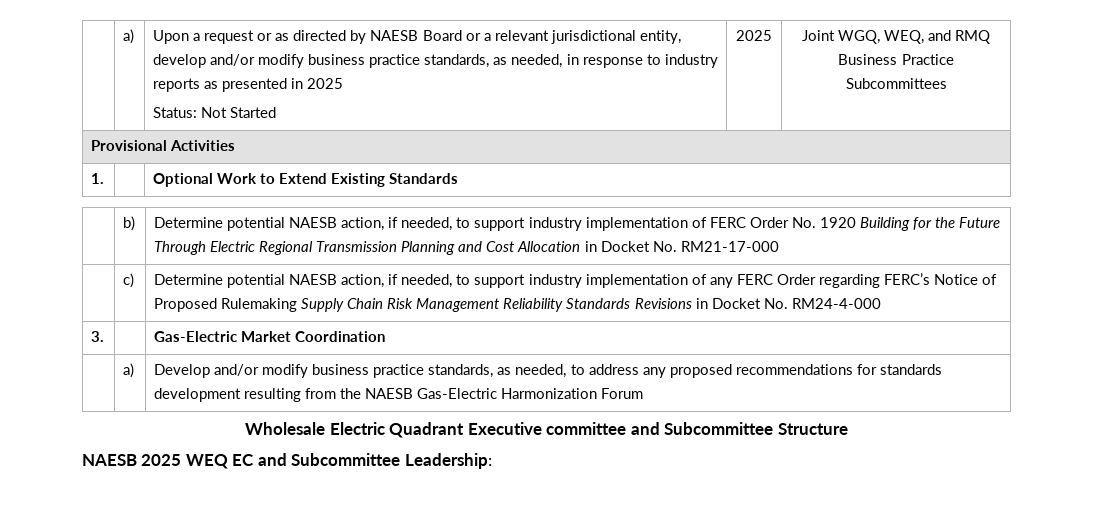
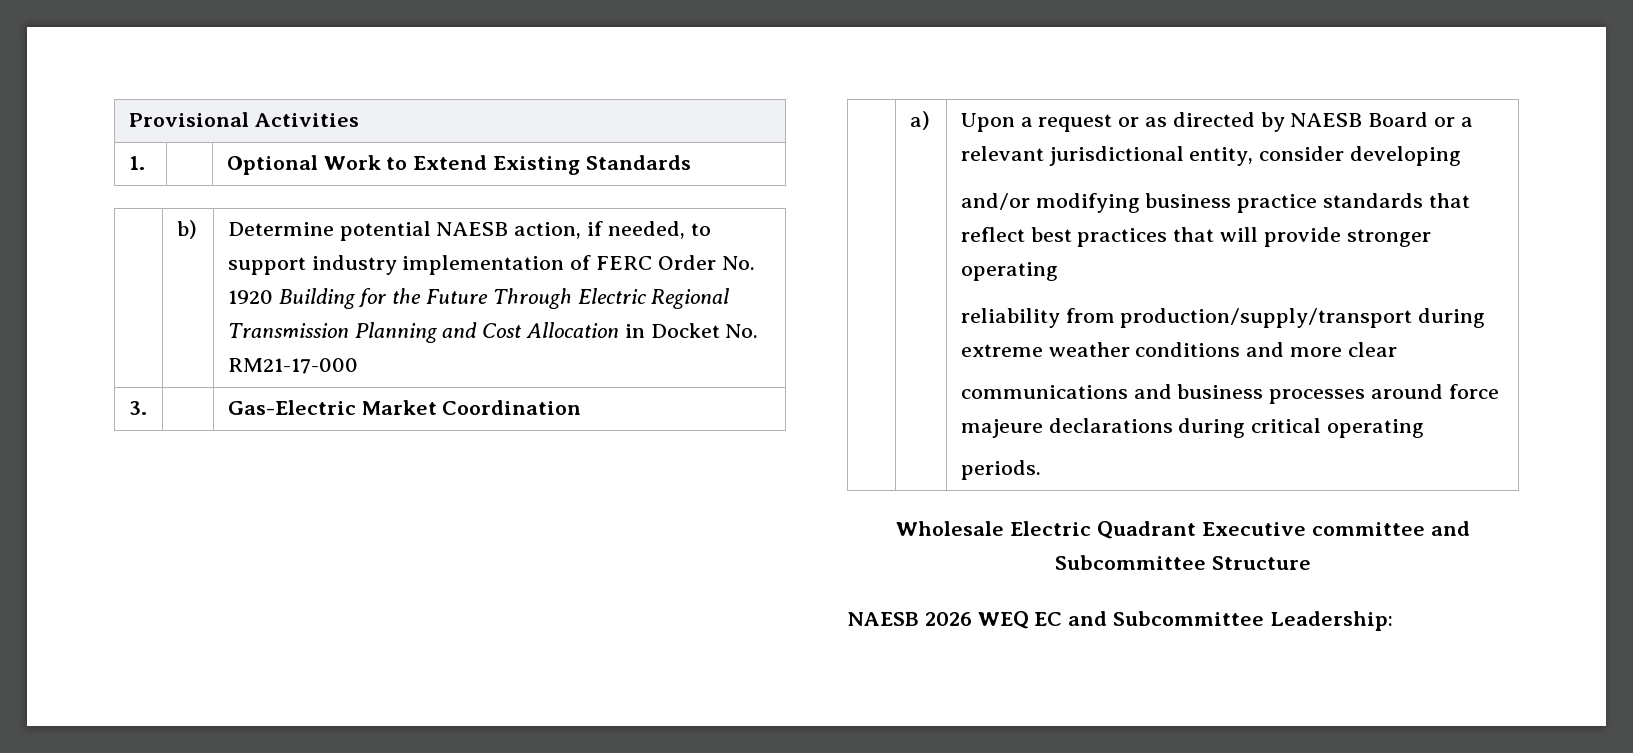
[123,29,135,44] [153,30,681,44] [153,54,718,68] [153,78,344,92] [153,107,277,118] [736,30,772,41] [801,30,991,44] [838,54,954,65] [845,78,947,89] | a) | Upon a request or as directed by NAESB Board or a relevant jurisdictional entity, develop and/or modify business practice standards, as needed, in response to industry reports as presented in 2025 // Status: Not Started | 2025 | Joint WGQ, WEQ, and RMQ Business Practice Subcommittees // -> (128, 119) none
[123,273,135,288] [154,273,997,288] [154,298,881,312] // | c) | Determine potential NAESB action, if needed, to support industry implementation of any FERC Order regarding FERC’s Notice of Proposed Rulemaking Supply Chain Risk Management Reliability Standards Revisions in Docket No. RM24-4-000 -> (358, 366) none
[154,364,942,378] [154,388,644,402] Develop and/or modify business practice standards, as needed, to address any proposed recommendations for standards development resulting from the NAESB Gas-Electric Harmonization Forum -> [960,112,1473,132] [960,146,1461,166] [960,193,1470,213] [960,227,1431,247] [960,262,1058,281] [960,308,1486,328] [960,342,1397,357] [960,384,1499,404] [960,418,1424,438] [960,460,1041,480] Upon a request or as directed by NAESB Board or a relevant jurisdictional entity, consider developing // and/or modifying business practice standards that reflect best practices that will provide stronger operating // reliability from production/supply/transport during extreme weather conditions and more clear // communications and business processes around force majeure declarations during critical operating // periods.
[141,454,182,466] 2025 -> [924,612,972,626] 2026

